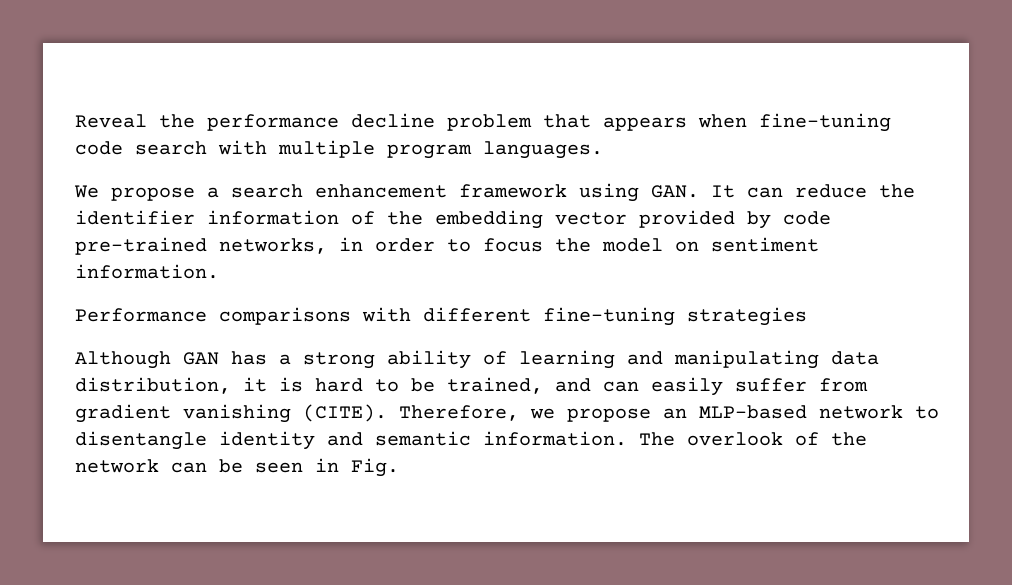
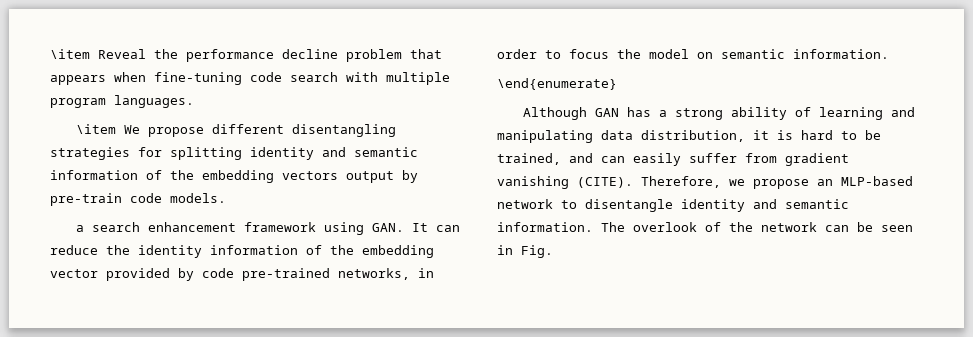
(75, 121) none -> [50,49,90,59] \item
(603, 150) none -> [75,124,116,134] \item
(195, 194) none -> [211,124,396,137] [50,147,418,160] [50,170,418,183] [50,193,226,206] different disentangling strategies for splitting identity and semantic information of the embedding vectors output by pre-train code models. //
[75,210,195,225] identifier -> [138,245,202,258] identity
[711,237,819,252] sentiment -> [721,49,785,59] semantic
[75,307,807,326] Performance comparisons with different fine-tuning strategies -> [497,78,617,90] \end{enumerate}

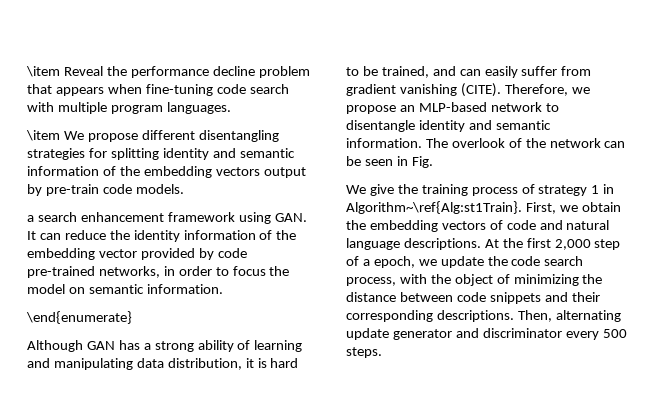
(553, 251) none -> [346,184,615,196] [346,201,621,214] [346,220,610,232] [346,238,621,250] [346,256,584,268] [346,274,603,286] [346,292,600,304] [346,310,621,322] [346,328,627,340] [346,347,382,358] // We give the training process of strategy 1 in Algorithm~\ref{Alg:st1Train}. First, we obtain the embedding vectors of code and natural language descriptions. At the first 2,000 step of a epoch, we update the code search process, with the object of minimizing the distance between code snippets and their corresponding descriptions. Then, alternating update generator and discriminator every 500 steps.

